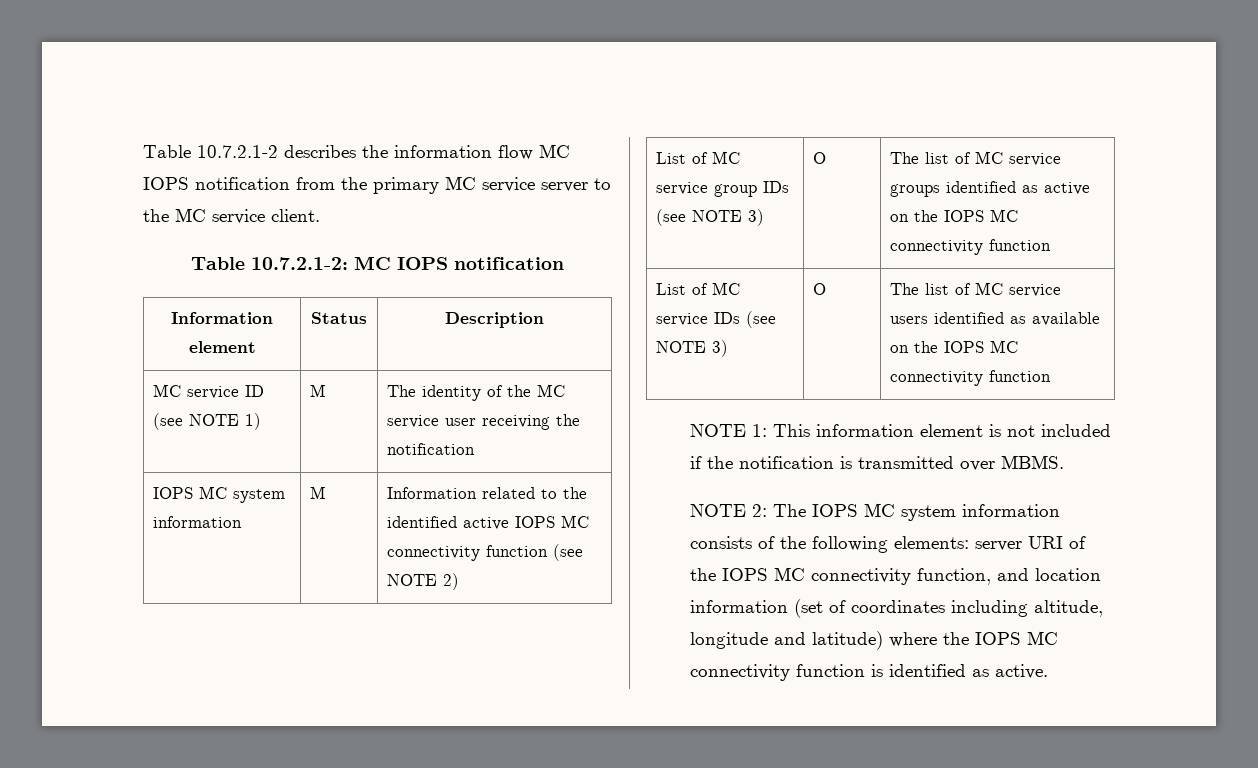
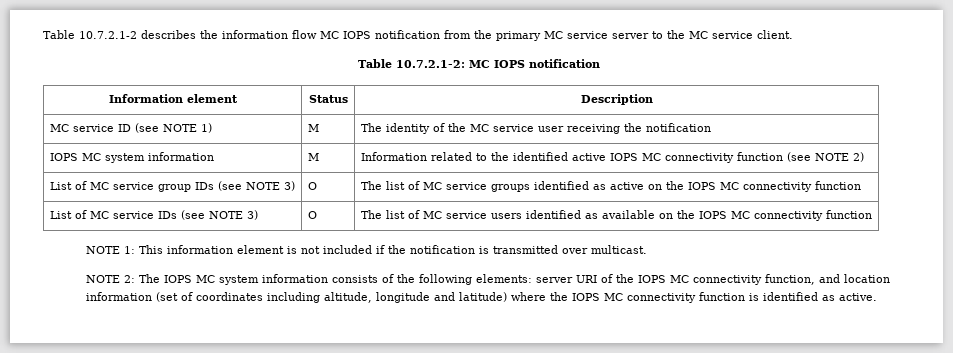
[1001,455,1065,469] MBMS. -> [591,245,648,254] multicast.

